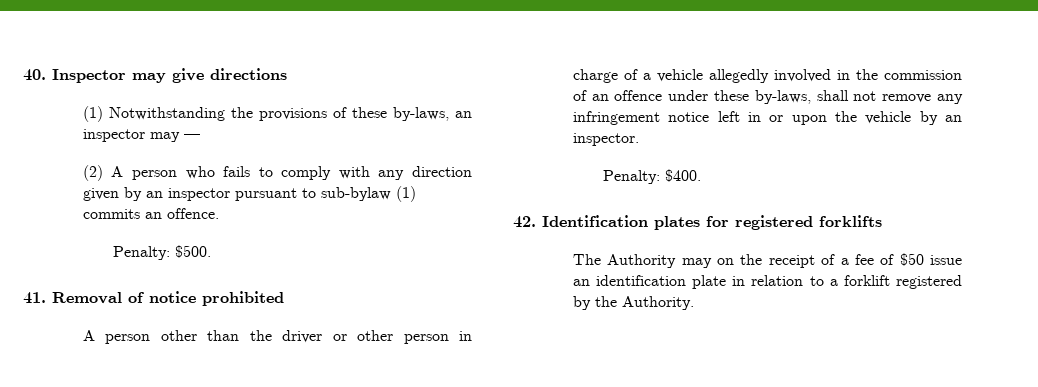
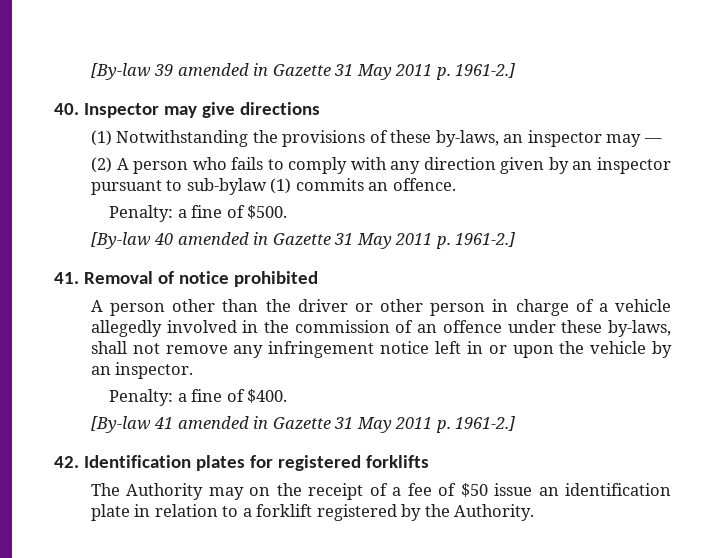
(23, 75) none -> [90,63,516,80] [By-law 39 amended in Gazette 31 May 2011 p. 1961-2.] //
[174,245,211,258] $500. -> [177,205,288,219] [90,232,516,249] a fine of $500. // [By-law 40 amended in Gazette 31 May 2011 p. 1961-2.]
[664,169,701,182] $400. -> [177,389,288,403] [90,416,516,433] a fine of $400. // [By-law 41 amended in Gazette 31 May 2011 p. 1961-2.]

